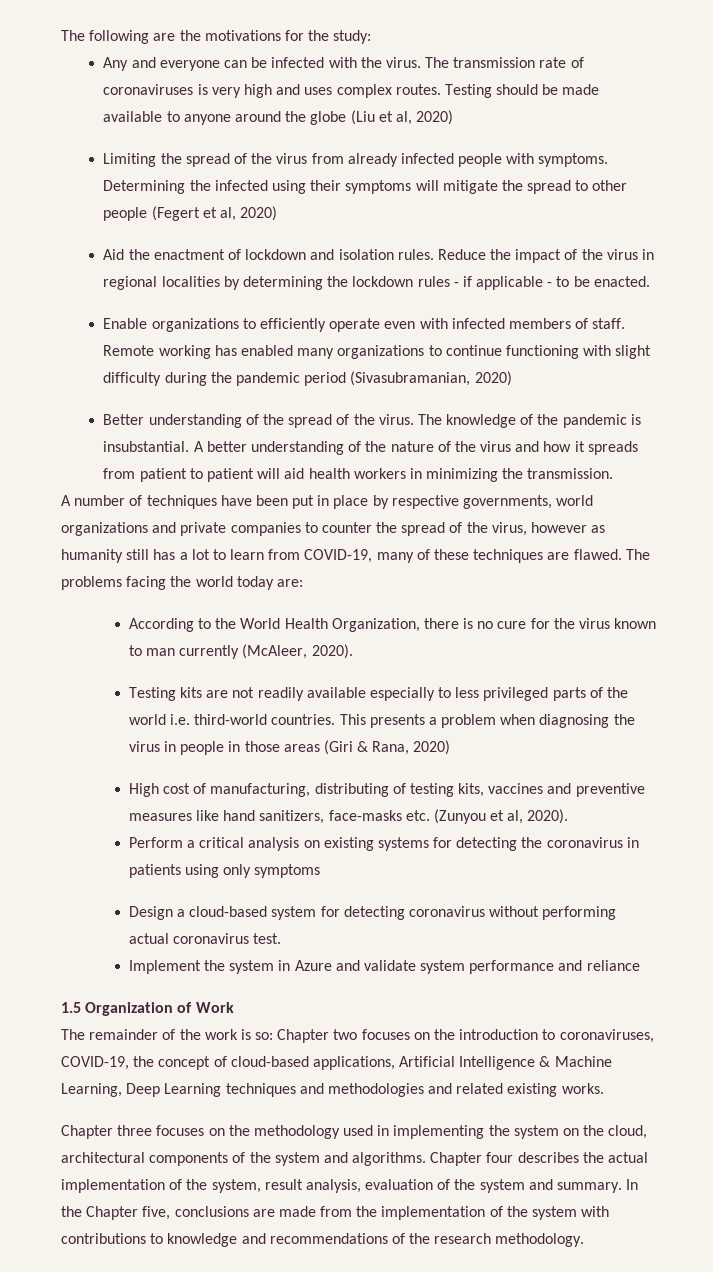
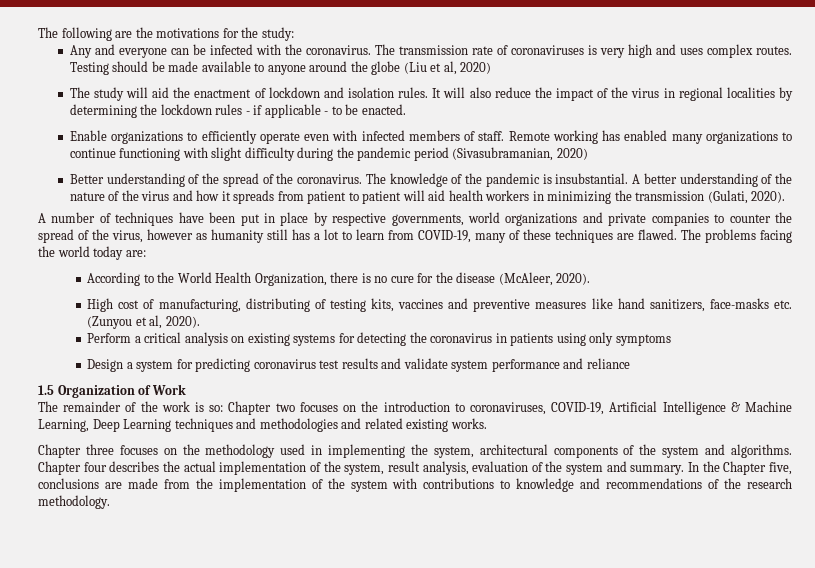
[385,57,421,68] virus. -> [305,45,371,55] coronavirus.
[103,153,609,167] [103,180,628,194] [103,206,278,221] [103,249,125,260] Limiting the spread of the virus from already infected people with symptoms. Determining the infected using their symptoms will mitigate the spread to other people (Fegert et al, 2020) // Aid -> [69,87,170,101] The study will aid
[437,249,486,260] Reduce -> [432,87,531,98] It will also reduce
[378,414,414,425] virus. -> [297,174,363,184] coronavirus.
[527,468,614,479] transmission. -> [635,190,786,204] transmission (Gulati, 2020).
[579,618,657,629] [128,644,353,659] [128,687,629,701] [128,714,635,728] [128,740,451,755] virus known to man currently (McAleer, 2020). // Testing kits are not readily available especially to less privileged parts of the world i.e. third-world countries. This presents a problem when diagnosing the virus in people in those areas (Giri & Rana, 2020) -> [456,272,591,286] disease (McAleer, 2020).
[189,906,268,917] cloud-based -> (133, 365) none
[343,906,617,920] [128,933,282,944] [128,960,332,974] detecting coronavirus without performing actual coronavirus test. // Implement the system in Azure -> [195,358,378,372] predicting coronavirus test results
[133,1056,395,1070] the concept of cloud-based applications, -> (605, 408) none
[513,1125,648,1139] system on the cloud, -> [433,446,474,458] system,

